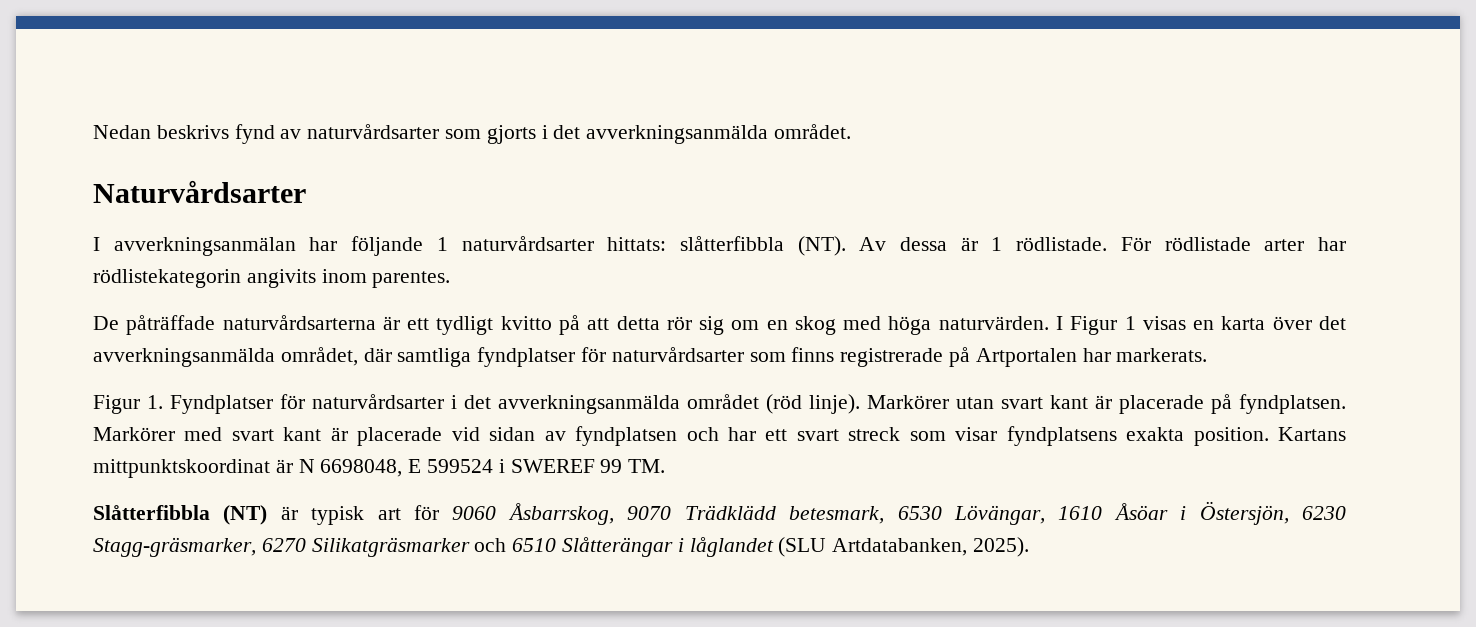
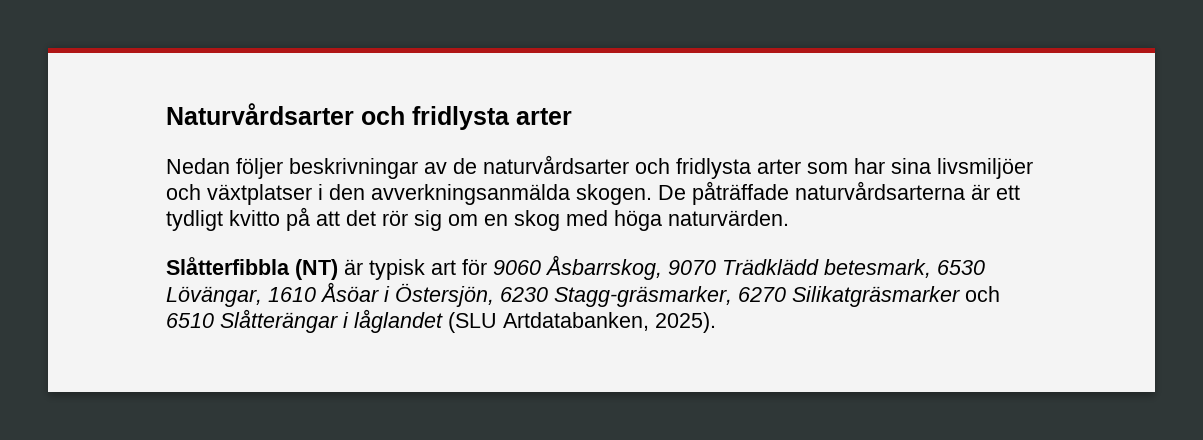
[93,124,852,144] [93,180,306,203] [93,236,1347,256] [93,269,451,288] Nedan beskrivs fynd av naturvårdsarter som gjorts i det avverkningsanmälda området. // Naturvårdsarter // I avverkningsanmälan har följande 1 naturvårdsarter hittats: slåtterfibbla (NT). Av dessa är 1 rödlistade. För rödlistade arter har rödlistekategorin angivits inom parentes. // -> [166,103,572,130] [166,155,1033,179] [166,184,652,205] Naturvårdsarter och fridlysta arter // Nedan följer beskrivningar av de naturvårdsarter och fridlysta arter som har sina livsmiljöer och växtplatser i den avverkningsanmälda skogen.
[616,316,660,330] detta -> [346,210,376,226] det
[1056,316,1346,335] [93,347,1208,367] [93,394,1346,414] [93,426,1347,446] [93,459,666,478] I Figur 1 visas en karta över det avverkningsanmälda området, där samtliga fyndplatser för naturvårdsarter som finns registrerade på Artportalen har markerats. // Figur 1. Fyndplatser för naturvårdsarter i det avverkningsanmälda området (röd linje). Markörer utan svart kant är placerade på fyndplatsen. Markörer med svart kant är placerade vid sidan av fyndplatsen och har ett svart streck som visar fyndplatsens exakta position. Kartans mittpunktskoordinat är N 6698048, E 599524 i SWEREF 99 TM. -> (789, 218) none

